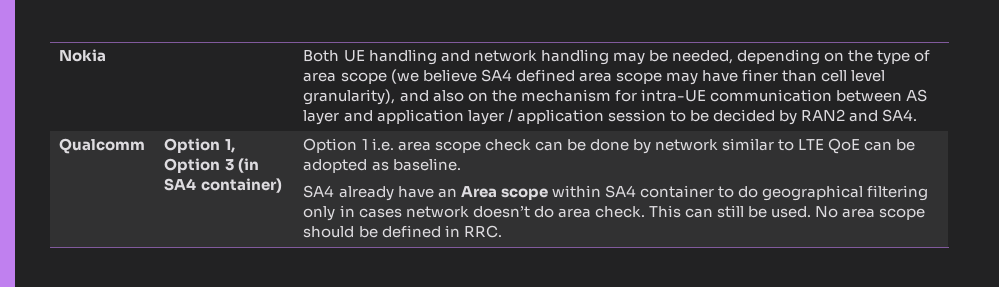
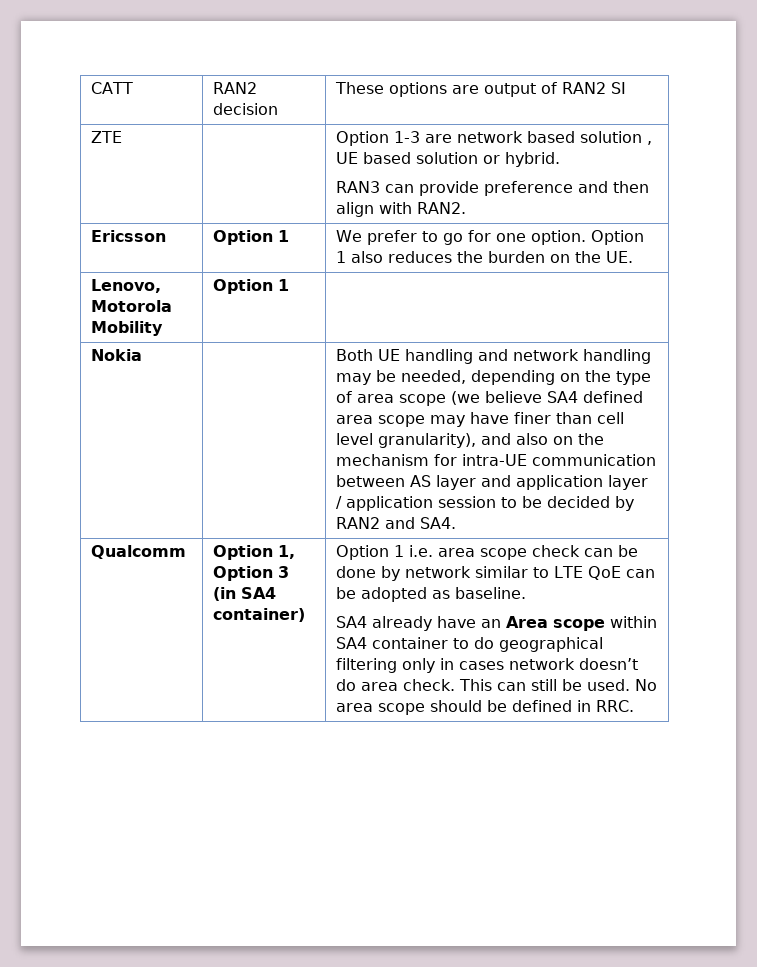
(59, 55) none -> [91,82,134,94] [213,82,258,94] [213,103,279,115] [335,82,627,97] [91,131,123,143] [336,131,653,146] [336,152,561,167] [336,181,650,196] [336,202,467,217] [91,230,167,242] [213,230,290,245] [336,230,645,245] [336,251,634,263] [91,279,162,293] [91,300,173,312] [91,321,164,336] [213,279,290,294] CATT | RAN2 decision | These options are output of RAN2 SI // ZTE | | Option 1-3 are network based solution , UE based solution or hybrid. // RAN3 can provide preference and then align with RAN2. // Ericsson | Option 1 | We prefer to go for one option. Option 1 also reduces the burden on the UE. // Lenovo, Motorola Mobility | Option 1 | //

